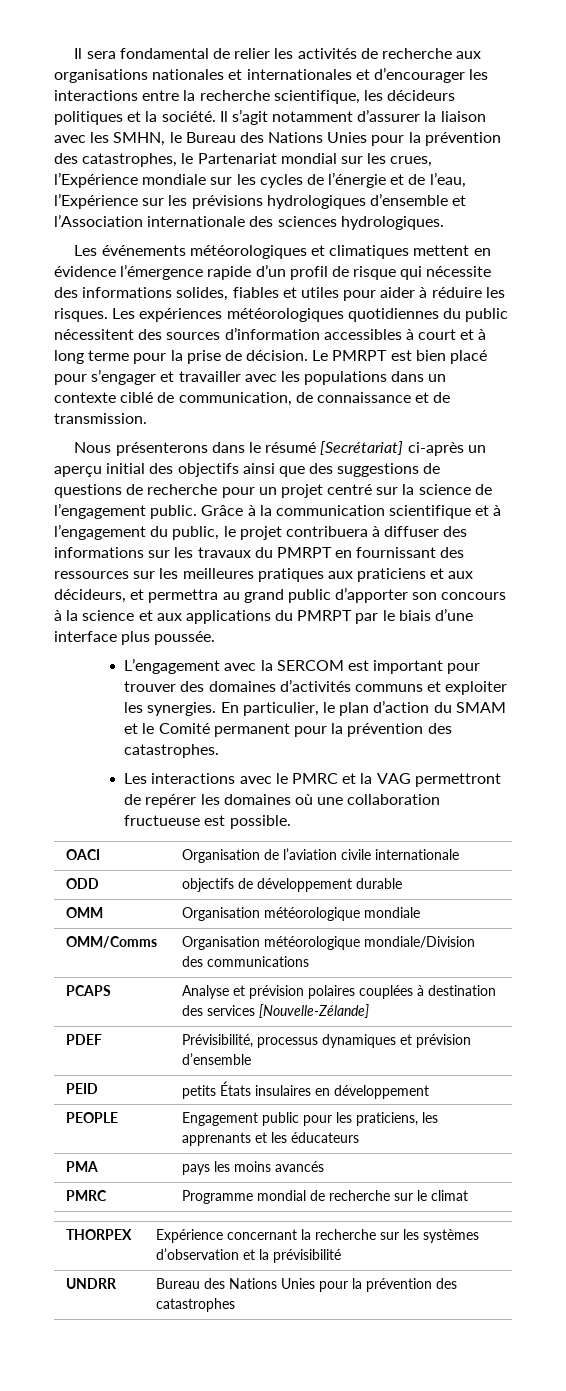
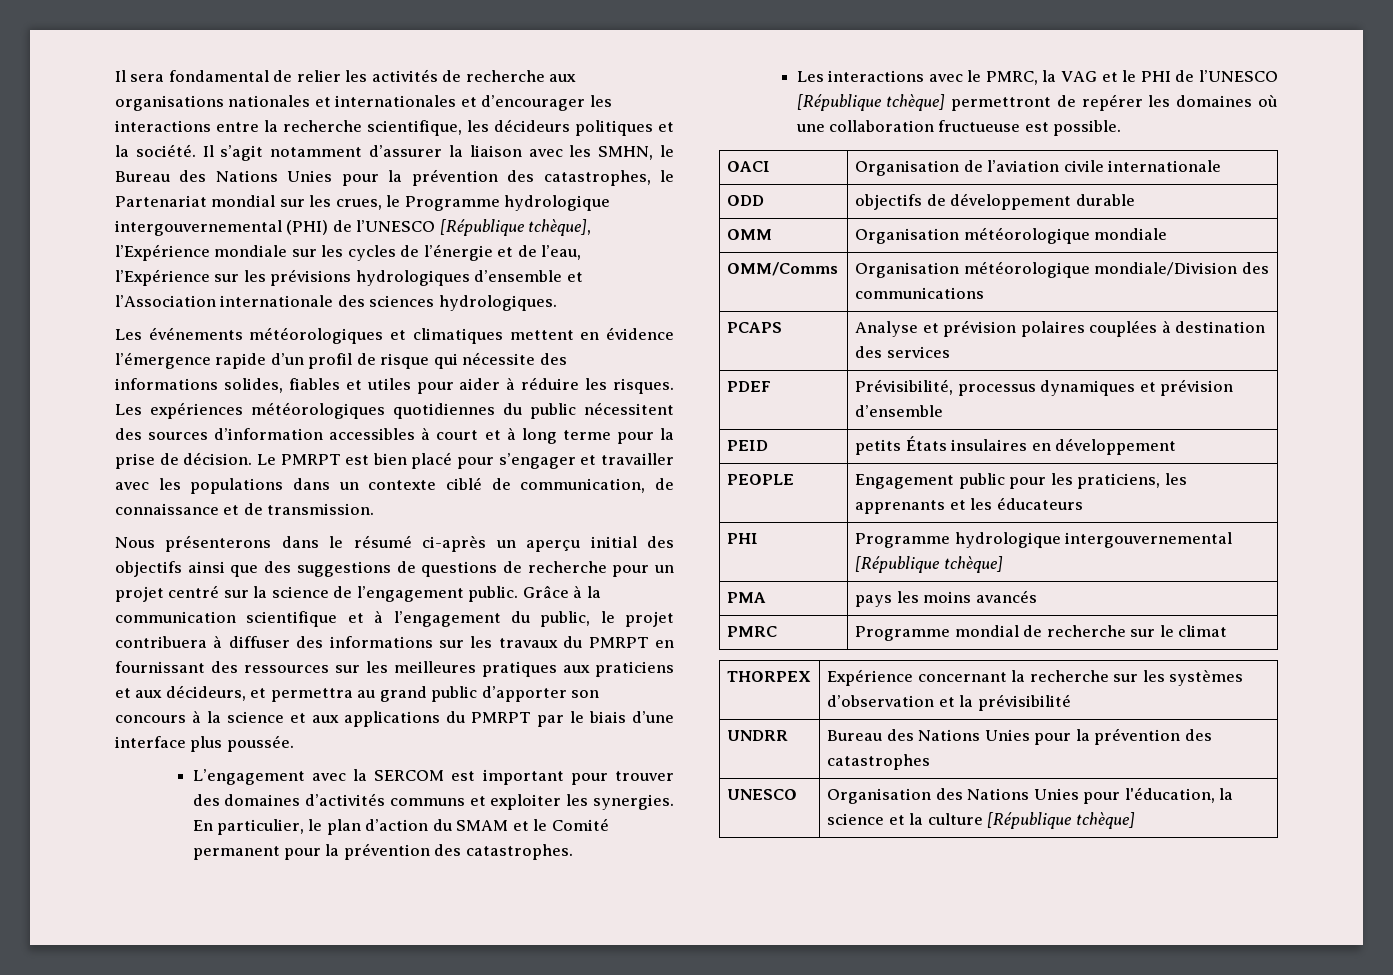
(433, 161) none -> [386,195,611,211] [115,219,592,236] le Programme hydrologique intergouvernemental (PHI) de l’UNESCO [République tchèque],
[320,441,404,455] [Secrétariat] -> (412, 541) none
[291,773,411,784] PMRC et la VAG -> [985,70,1279,85] [796,94,946,111] PMRC, la VAG et le PHI de l’UNESCO [République tchèque]
[259,1004,370,1018] [Nouvelle-Zélande] -> (950, 352) none
(360, 1137) none -> [727,533,759,544] [855,532,1233,548] [855,556,1003,573] // PHI | Programme hydrologique intergouvernemental [République tchèque]
(236, 1305) none -> [727,789,798,800] [827,787,1234,804] [827,812,1135,829] // UNESCO | Organisation des Nations Unies pour l'éducation, la science et la culture [République tchèque]

